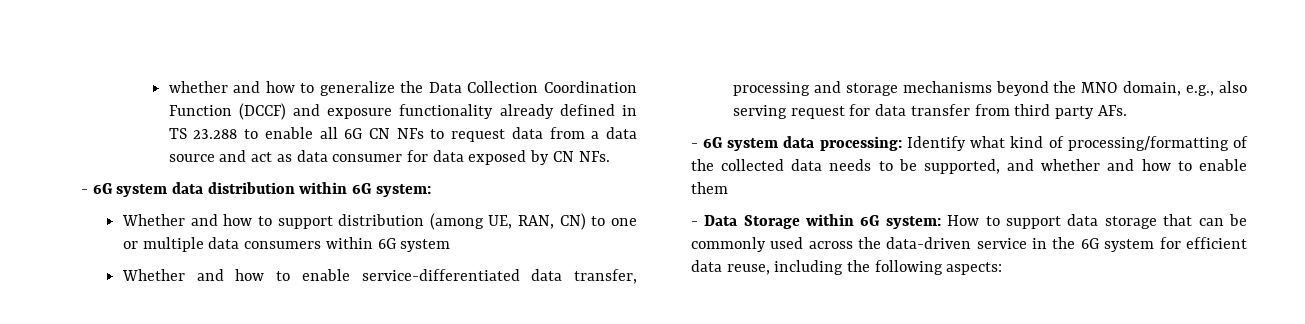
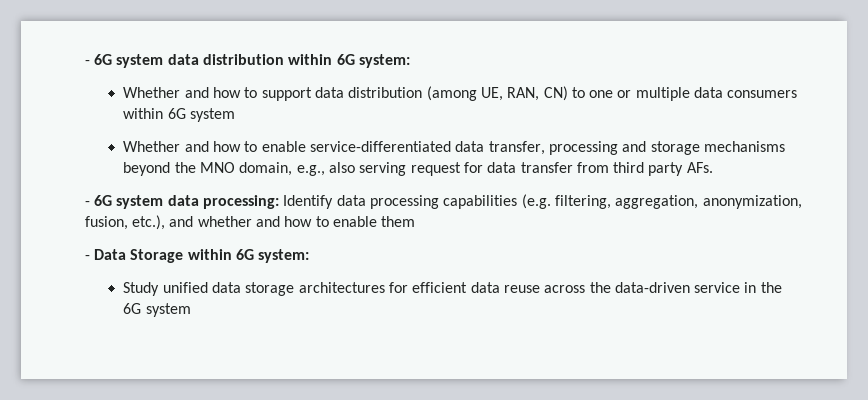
[168,81,637,96] [168,103,637,120] [168,127,637,142] [168,150,610,165] whether and how to generalize the Data Collection Coordination Function (DCCF) and exposure functionality already defined in TS 23.288 to enable all 6G CN NFs to request data from a data source and act as data consumer for data exposed by CN NFs. // -> (84, 62) none
(333, 222) none -> [314,87,344,98] data
[970,136,1248,151] [690,159,1000,174] what kind of processing/formatting of the collected data needs to be supported, -> [336,194,802,209] [84,215,166,230] data processing capabilities (e.g. filtering, aggregation, anonymization, fusion, etc.),
[947,214,1247,229] [690,237,804,252] How to support data storage that can be commonly used -> [123,282,540,296] // Study unified data storage architectures for efficient data reuse
[1159,237,1247,249] [690,260,1003,275] for efficient data reuse, including the following aspects: -> (191, 310) none

